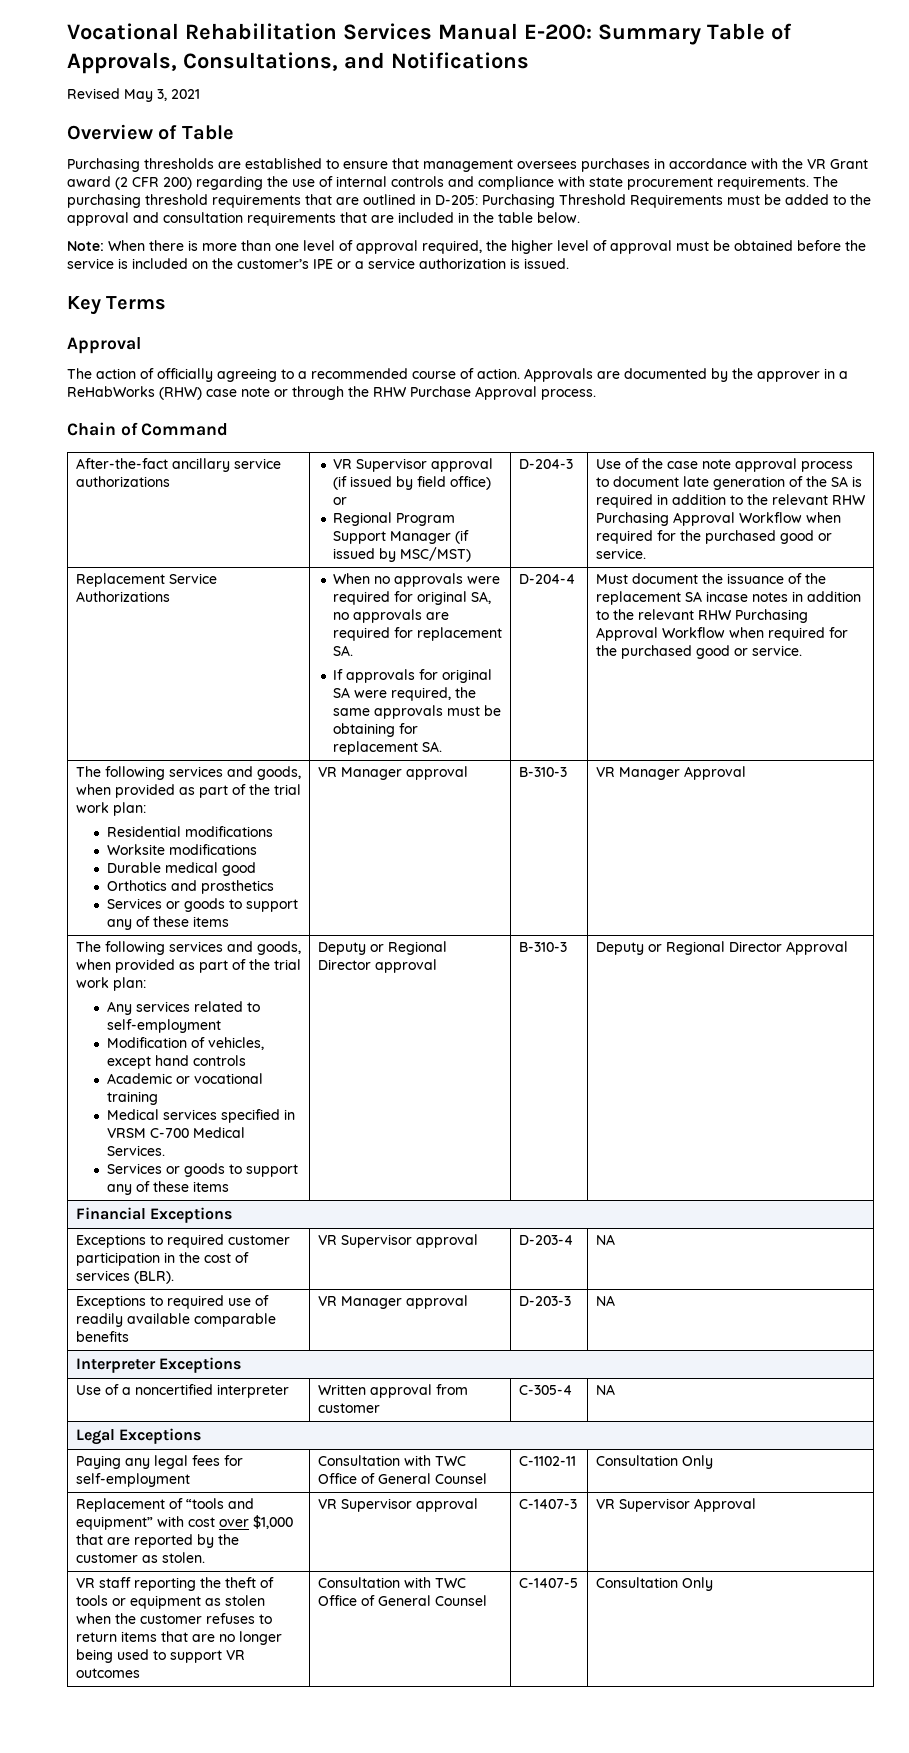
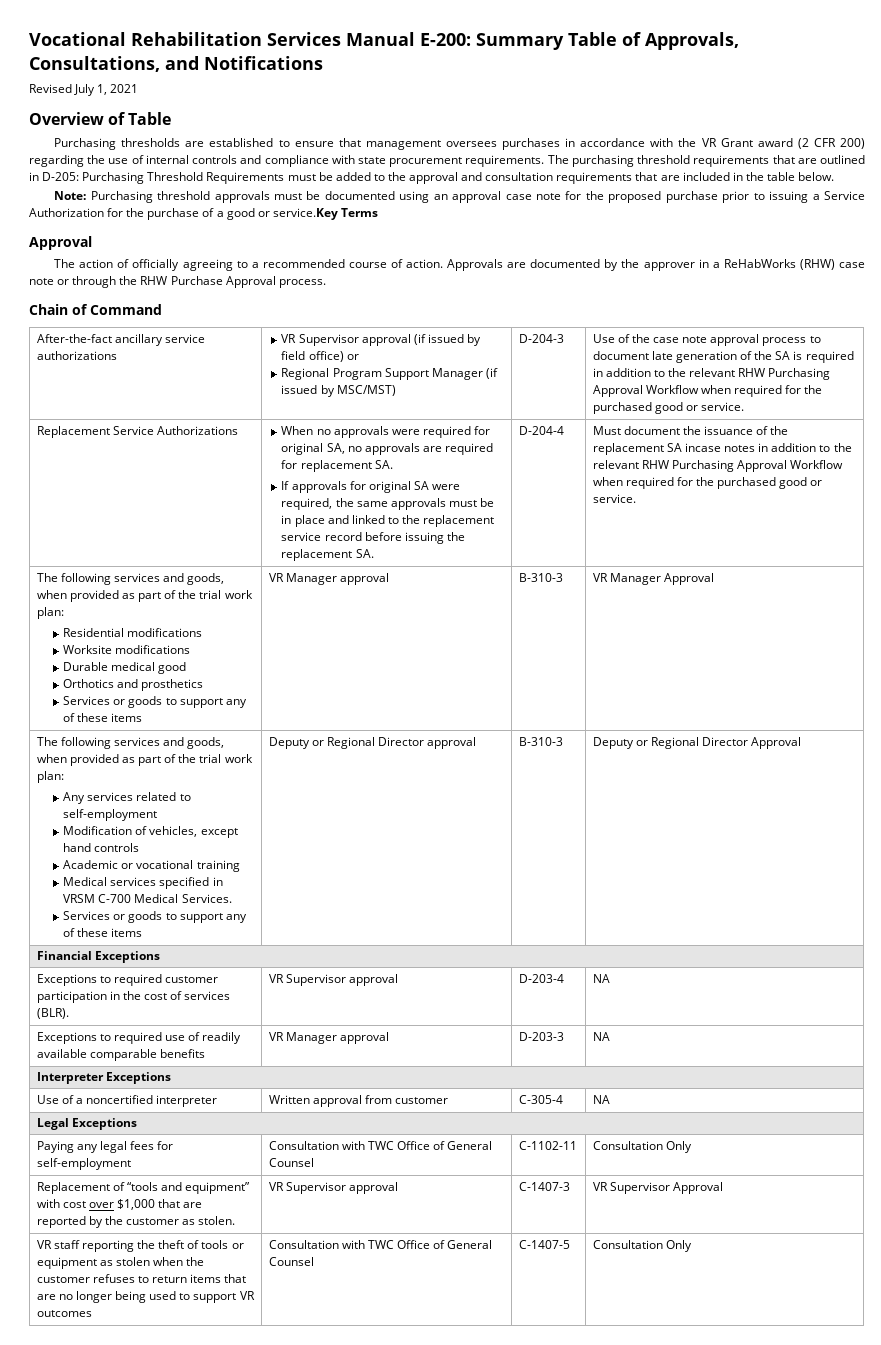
[124,89,167,102] May 3, -> [74,84,108,96] July 1,
[108,240,866,254] [67,258,569,269] [67,296,101,315] When there is more than one level of approval required, the higher level of approval must be obtained before the service is included on the customer’s IPE or a service authorization is issued. // Key -> [90,191,866,203] [29,208,338,220] Purchasing threshold approvals must be documented using an approval case note for the proposed purchase prior to issuing a Service Authorization for the purchase of a good or service.Key
[333,723,419,737] obtaining for -> [281,515,495,527] [281,532,465,544] in place and linked to the replacement service record before issuing the

